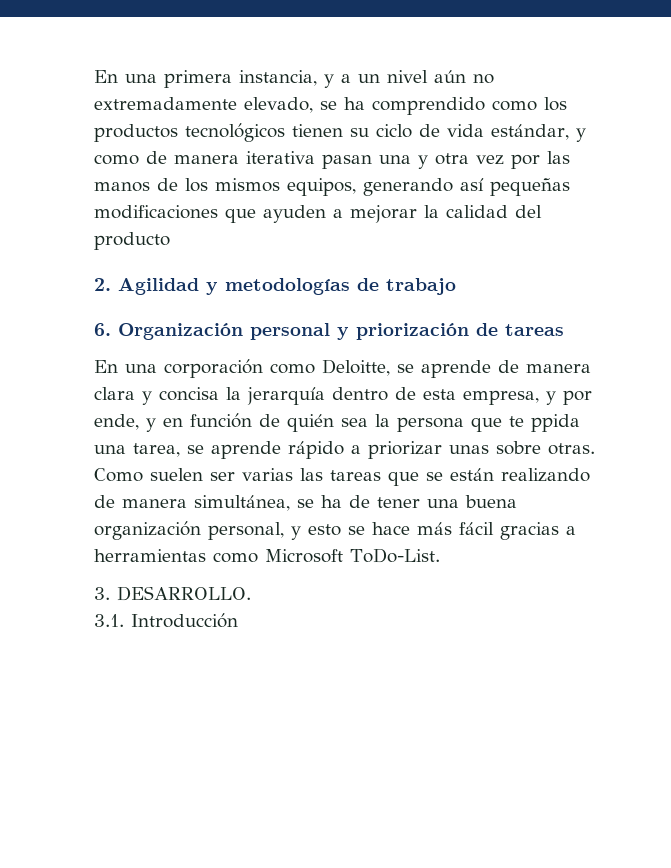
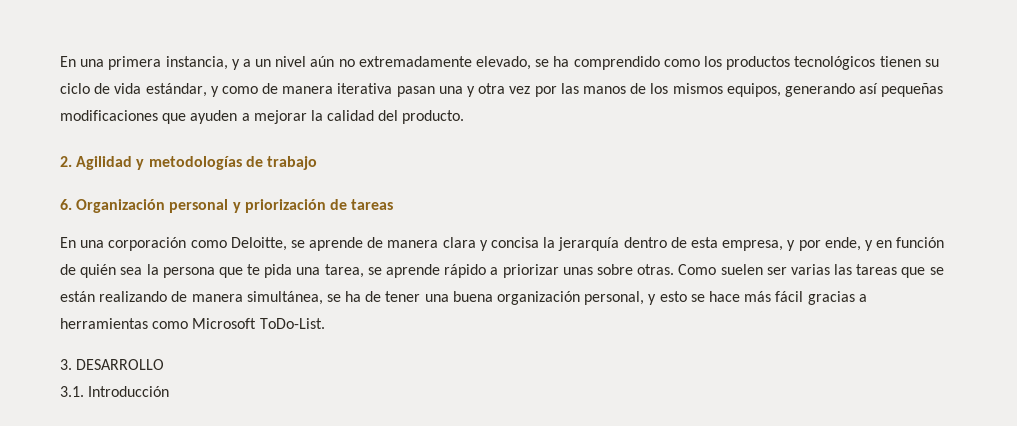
[94,232,170,250] producto -> [402,110,465,124] producto.
[531,414,580,432] ppida -> [264,264,293,278] pida
[117,586,251,601] DESARROLLO. -> [76,359,165,370] DESARROLLO

